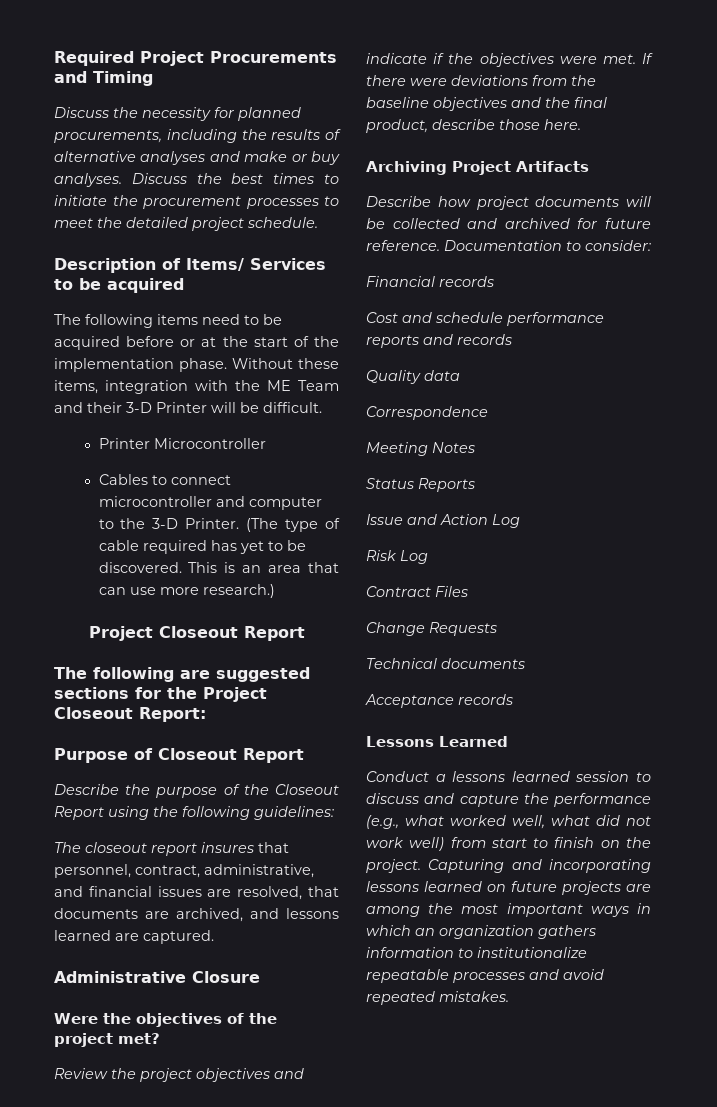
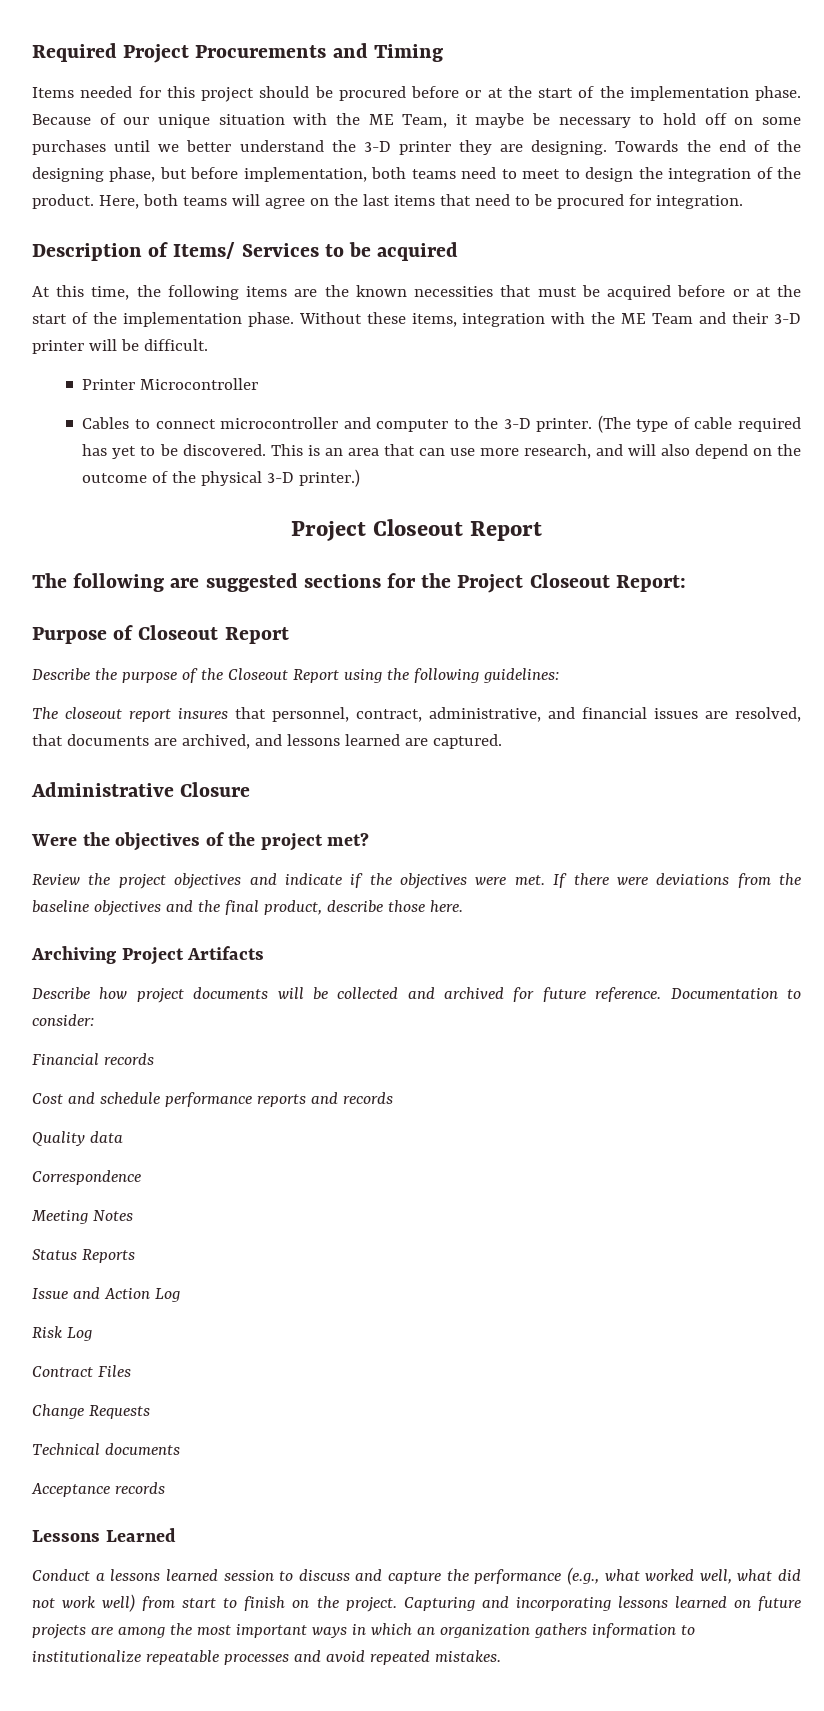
[54,107,301,121] [54,129,341,143] [54,151,340,165] [54,173,340,187] [54,195,339,209] [54,217,318,231] Discuss the necessity for planned procurements, including the results of alternative analyses and make or buy analyses. Discuss the best times to initiate the procurement processes to meet the detailed project schedule. -> [32,86,801,102] [32,113,801,128] [32,140,801,155] [32,167,802,182] [32,194,743,209] Items needed for this project should be procured before or at the start of the implementation phase. Because of our unique situation with the ME Team, it maybe be necessary to hold off on some purchases until we better understand the 3-D printer they are designing. Towards the end of the designing phase, but before implementation, both teams need to meet to design the integration of the product. Here, both teams will agree on the last items that need to be procured for integration.
[54,314,259,328] The following items need to -> [32,285,577,300] At this time, the following items are the known necessities that must
[156,402,207,413] Printer -> [32,340,84,354] printer
[185,518,240,529] Printer. -> [536,418,593,432] printer.
[202,584,275,598] research.) -> [523,444,802,459] [82,469,361,487] research, and will also depend on the outcome of the physical 3-D printer.)

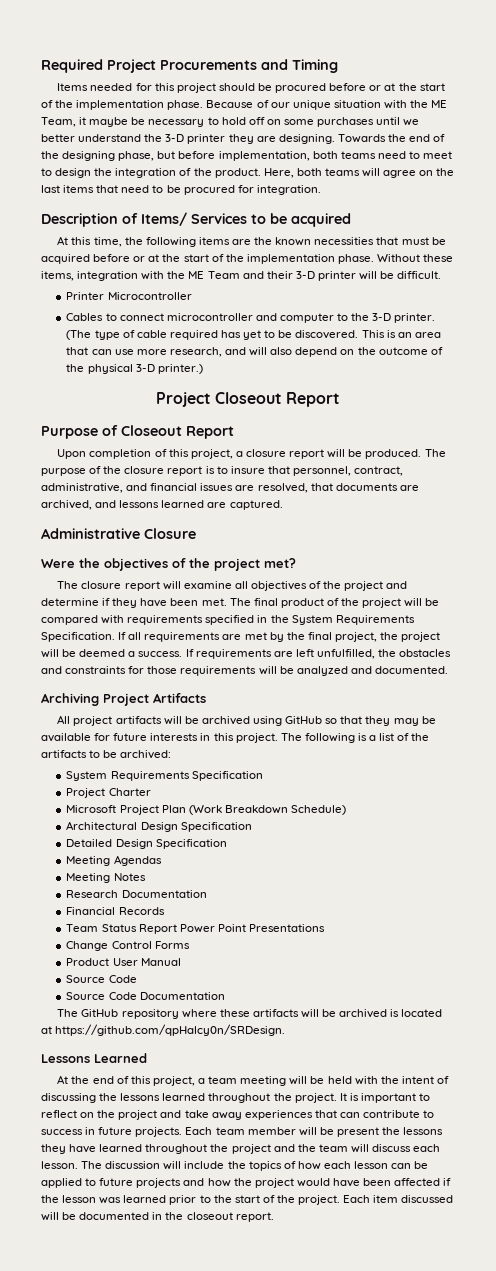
[32,573,686,593] [32,625,289,644] [32,668,559,683] [32,707,228,722] The following are suggested sections for the Project Closeout Report: // Purpose of Closeout Report // Describe the purpose of the Closeout Report using the following guidelines: // The closeout report insures -> [41,425,234,439] [57,449,446,459] [41,466,265,476] Purpose of Closeout Report // Upon completion of this project, a closure report will be produced. The purpose of the closure report is to insure
[32,873,801,889] [32,900,463,916] [31,946,265,965] [32,987,801,1003] [32,1014,94,1026] [32,1053,154,1065] [32,1092,393,1107] [32,1131,123,1146] [32,1170,141,1185] [31,1210,133,1224] [32,1249,135,1263] [32,1287,180,1302] [32,1326,92,1341] [32,1365,131,1377] [32,1404,150,1419] [32,1443,180,1455] [31,1482,165,1497] [32,1528,176,1542] [32,1567,801,1585] [32,1594,801,1612] [32,1623,695,1639] [32,1650,501,1665] Review the project objectives and indicate if the objectives were met. If there were deviations from the baseline objectives and the final product, describe those here. // Archiving Project Artifacts // Describe how project documents will be collected and archived for future reference. Documentation to consider: // Financial records // Cost and schedule performance reports and records // Quality data // Correspondence // Meeting Notes // Status Reports // Issue and Action Log // Risk Log // Contract Files // Change Requests // Technical documents // Acceptance records // Lessons Learned // Conduct a lessons learned session to discuss and capture the performance (e.g., what worked well, what did not work well) from start to finish on the project. Capturing and incorporating lessons learned on future projects are among the most important ways in which an organization gathers information to institutionalize repeatable processes and avoid repeated mistakes. -> [57,581,408,591] [41,598,440,608] [41,615,415,625] [41,632,441,642] [41,649,452,659] [41,666,448,676] [41,693,206,706] [57,715,436,726] [41,733,430,743] [41,750,172,759] [66,771,263,781] [66,788,151,798] [66,805,347,815] [66,821,252,832] [66,839,227,849] [66,855,162,866] [66,873,146,883] [66,890,207,898] [66,907,165,915] [66,924,326,934] [66,941,190,951] [66,958,181,966] [66,975,137,983] [66,992,225,1000] [57,1009,443,1019] [41,1024,286,1036] [41,1053,147,1063] [57,1075,449,1086] [41,1093,431,1103] [41,1110,435,1120] [41,1127,444,1137] [41,1144,441,1154] [41,1161,429,1171] [41,1178,452,1188] [41,1195,454,1205] [41,1212,274,1222] The closure report will examine all objectives of the project and determine if they have been met. The final product of the project will be compared with requirements specified in the System Requirements Specification. If all requirements are met by the final project, the project will be deemed a success. If requirements are left unfulfilled, the obstacles and constraints for those requirements will be analyzed and documented. // Archiving Project Artifacts // All project artifacts will be archived using GitHub so that they may be available for future interests in this project. The following is a list of the artifacts to be archived: // System Requirements Specification // Project Charter // Microsoft Project Plan (Work Breakdown Schedule) // Architectural Design Specification // Detailed Design Specification // Meeting Agendas // Meeting Notes // Research Documentation // Financial Records // Team Status Report Power Point Presentations // Change Control Forms // Product User Manual // Source Code // Source Code Documentation // The GitHub repository where these artifacts will be archived is located at https://github.com/qpHalcy0n/SRDesign. // Lessons Learned // At the end of this project, a team meeting will be held with the intent of discussing the lessons learned throughout the project. It is important to reflect on the project and take away experiences that can contribute to success in future projects. Each team member will be present the lessons they have learned throughout the project and the team will discuss each lesson. The discussion will include the topics of how each lesson can be applied to future projects and how the project would have been affected if the lesson was learned prior to the start of the project. Each item discussed will be documented in the closeout report.

